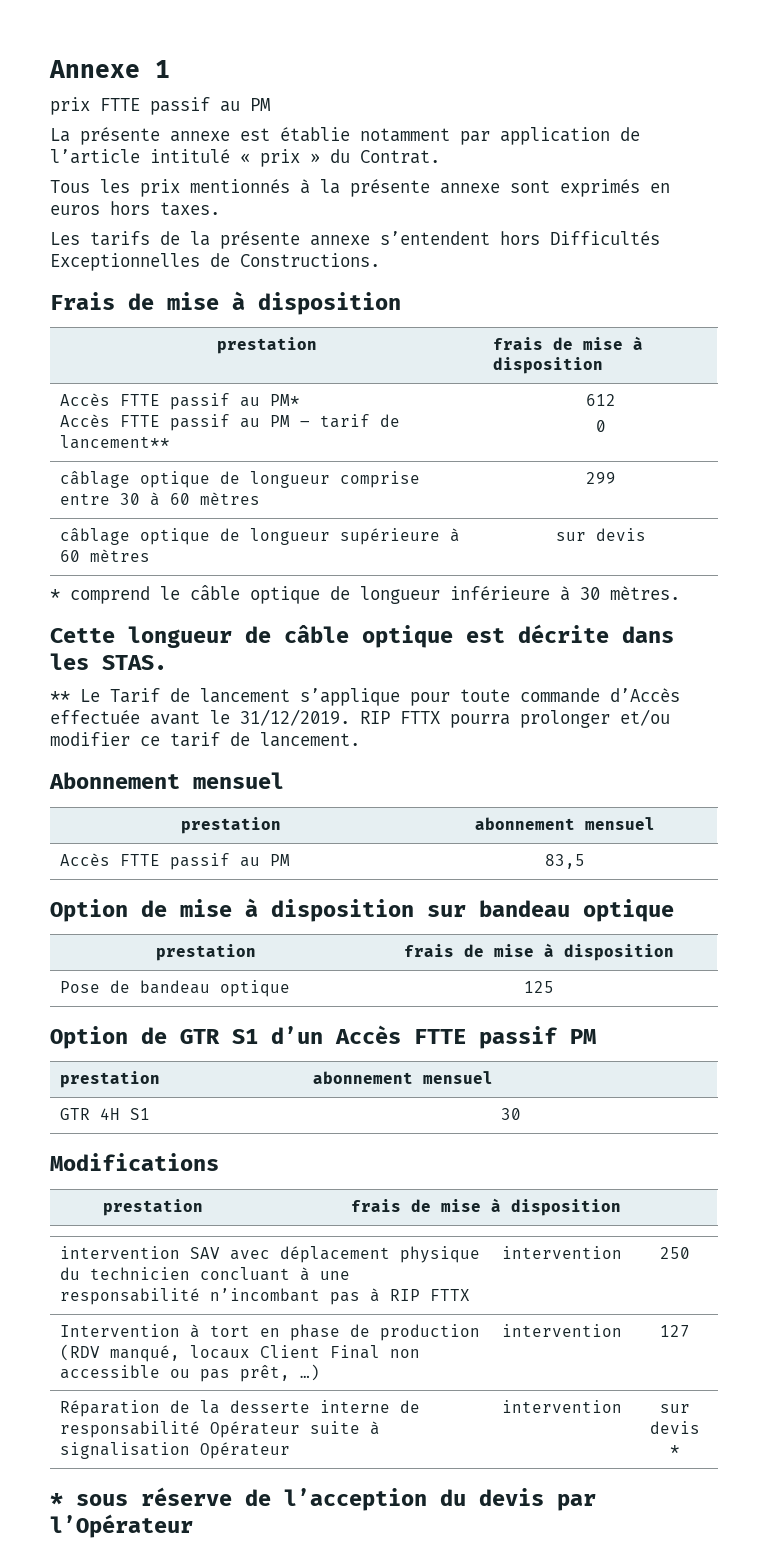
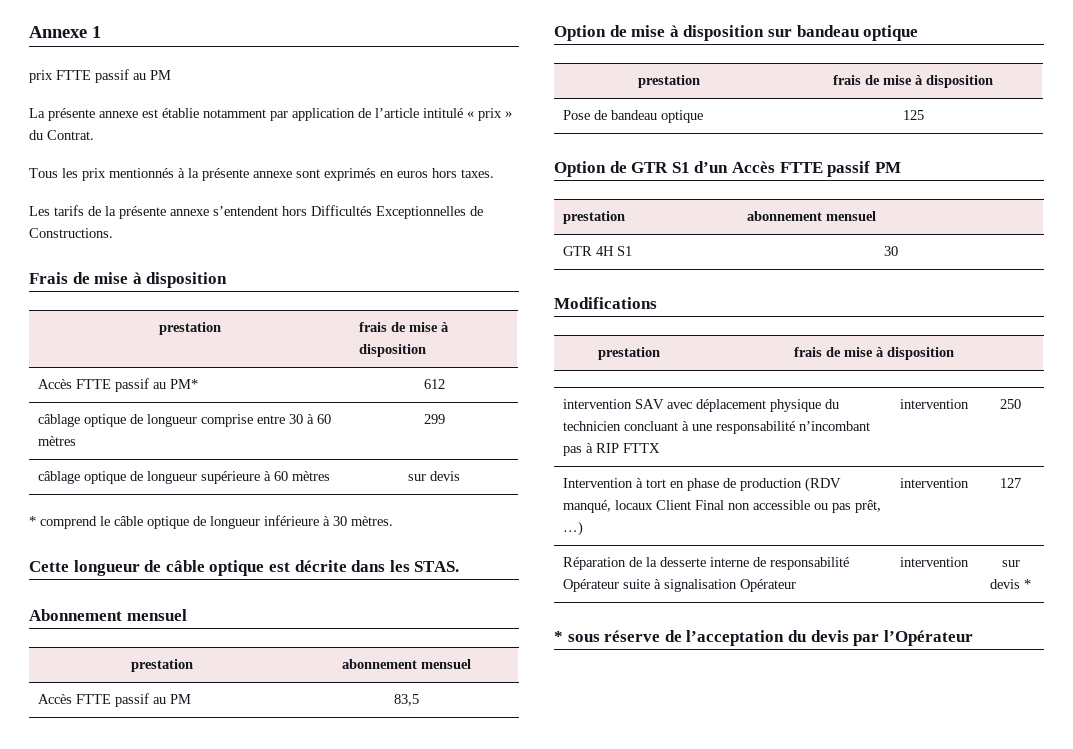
[59,414,400,431] [59,435,170,449] // Accès FTTE passif au PM – tarif de lancement** -> (199, 384) none
[595,420,606,432] // 0 -> (445, 384) none
[50,688,680,706] [50,709,670,728] [50,732,360,747] // ** Le Tarif de lancement s’applique pour toute commande d’Accès effectuée avant le 31/12/2019. RIP FTTX pourra prolonger et/ou modifier ce tarif de lancement. -> (460, 566) none
[284,1488,427,1511] l’acception -> [686,630,785,646] l’acceptation

